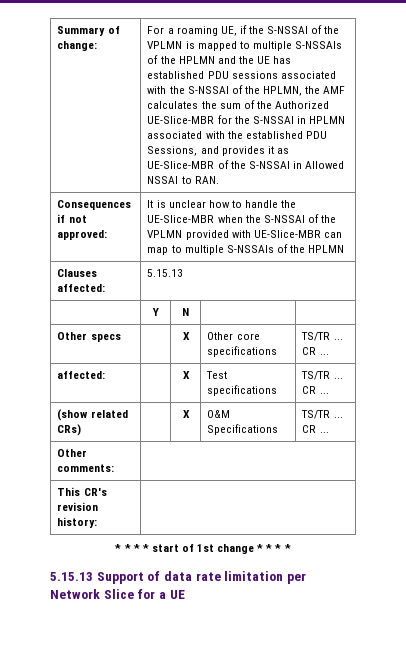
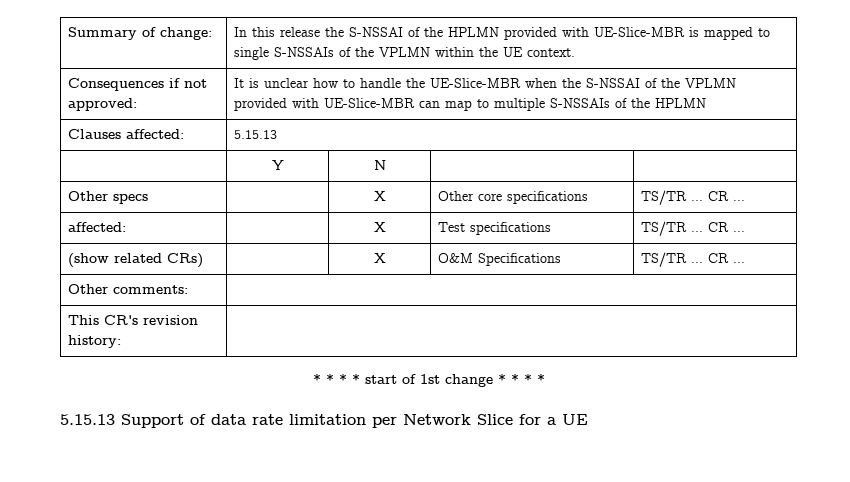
[147,25,340,36] [147,41,183,49] For a roaming UE, if the S-NSSAI of the VPLMN -> [234,27,686,40] In this release the S-NSSAI of the HPLMN provided with UE-Slice-MBR
[252,41,342,51] [147,55,292,64] [147,71,336,79] [147,85,346,96] [147,100,329,109] [147,115,345,124] [147,131,327,139] [147,146,289,156] [147,160,344,169] [147,176,219,184] multiple S-NSSAIs of the HPLMN and the UE has established PDU sessions associated with the S-NSSAI of the HPLMN, the AMF calculates the sum of the Authorized UE-Slice-MBR for the S-NSSAI in HPLMN associated with the established PDU Sessions, and provides it as UE-Slice-MBR of the S-NSSAI in Allowed NSSAI to RAN. -> [234,47,576,60] single S-NSSAIs of the VPLMN within the UE context.

